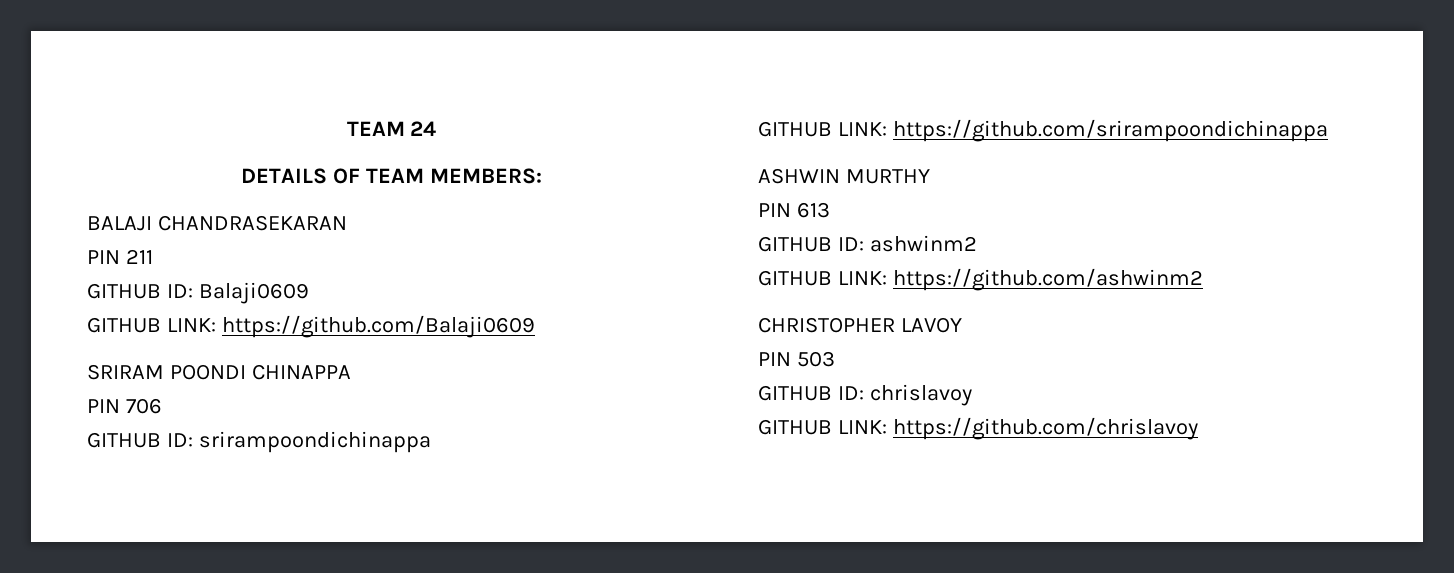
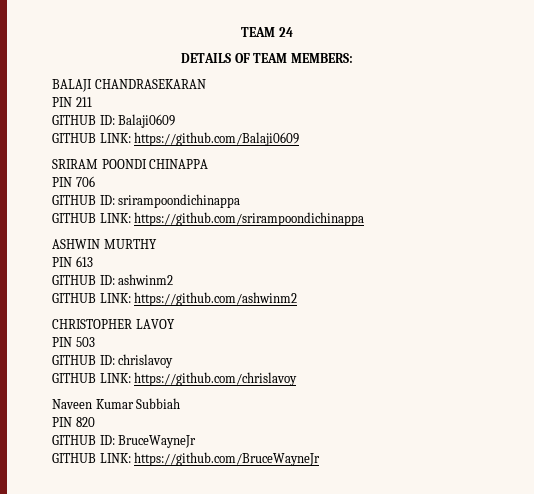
(1198, 428) none -> [52,398,181,409] [52,417,95,427] [52,435,197,448] [52,452,321,466] // Naveen Kumar Subbiah // PIN 820 // GITHUB ID: BruceWayneJr // GITHUB LINK: https://github.com/BruceWayneJr

